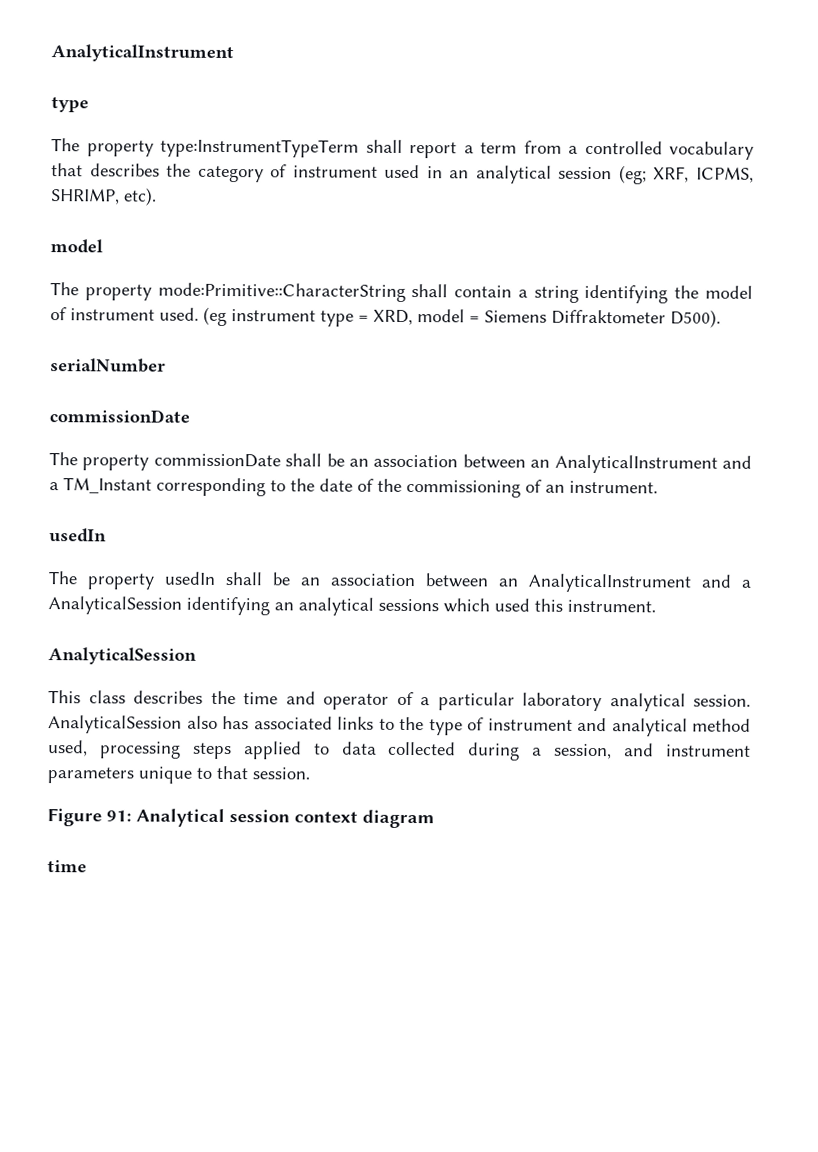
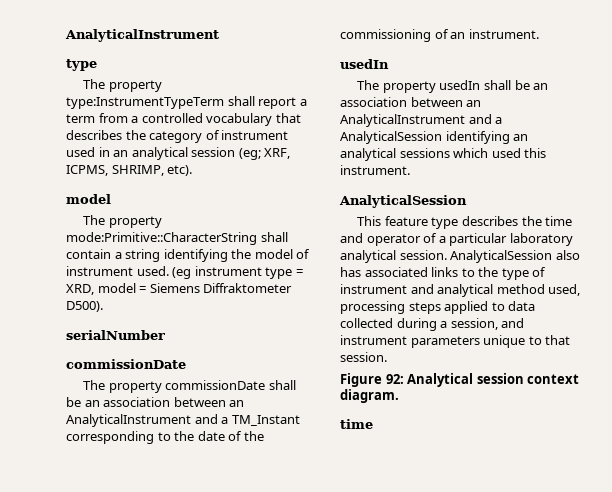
[88,690,126,704] class -> [384,216,459,229] feature type
[106,810,132,822] 91: -> [385,374,404,384] 92:
[362,809,435,829] diagram -> [340,389,399,403] diagram.

